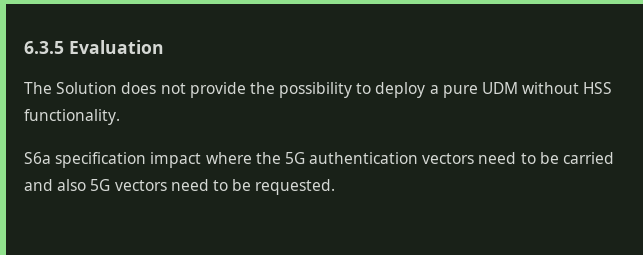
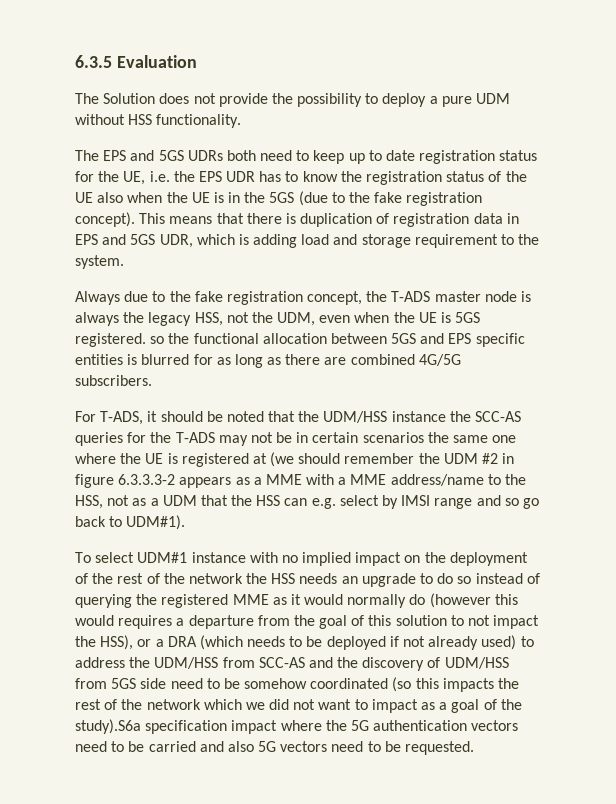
[24,152,51,164] S6a -> [75,150,538,164] [75,171,527,185] [75,191,483,206] [75,212,519,227] [75,234,540,248] [75,255,124,269] [75,291,532,305] [75,312,481,326] [75,333,525,347] [75,354,461,368] [75,375,152,386] [75,411,522,425] [75,432,517,446] [75,452,515,467] [75,474,527,488] [75,495,539,509] [75,515,186,530] [75,552,528,566] [75,573,540,587] [75,593,518,608] [75,615,540,629] [75,635,534,650] [75,657,509,671] [75,677,520,692] [75,699,522,713] [75,719,141,734] The EPS and 5GS UDRs both need to keep up to date registration status for the UE, i.e. the EPS UDR has to know the registration status of the UE also when the UE is in the 5GS (due to the fake registration concept). This means that there is duplication of registration data in EPS and 5GS UDR, which is adding load and storage requirement to the system. // Always due to the fake registration concept, the T-ADS master node is always the legacy HSS, not the UDM, even when the UE is 5GS registered. so the functional allocation between 5GS and EPS specific entities is blurred for as long as there are combined 4G/5G subscribers. // For T-ADS, it should be noted that the UDM/HSS instance the SCC-AS queries for the T-ADS may not be in certain scenarios the same one where the UE is registered at (we should remember the UDM #2 in figure 6.3.3.3-2 appears as a MME with a MME address/name to the HSS, not as a UDM that the HSS can e.g. select by IMSI range and so go back to UDM#1). // To select UDM#1 instance with no implied impact on the deployment of the rest of the network the HSS needs an upgrade to do so instead of querying the registered MME as it would normally do (however this would requires a departure from the goal of this solution to not impact the HSS), or a DRA (which needs to be deployed if not already used) to address the UDM/HSS from SCC-AS and the discovery of UDM/HSS from 5GS side need to be somehow coordinated (so this impacts the rest of the network which we did not want to impact as a goal of the study).S6a

